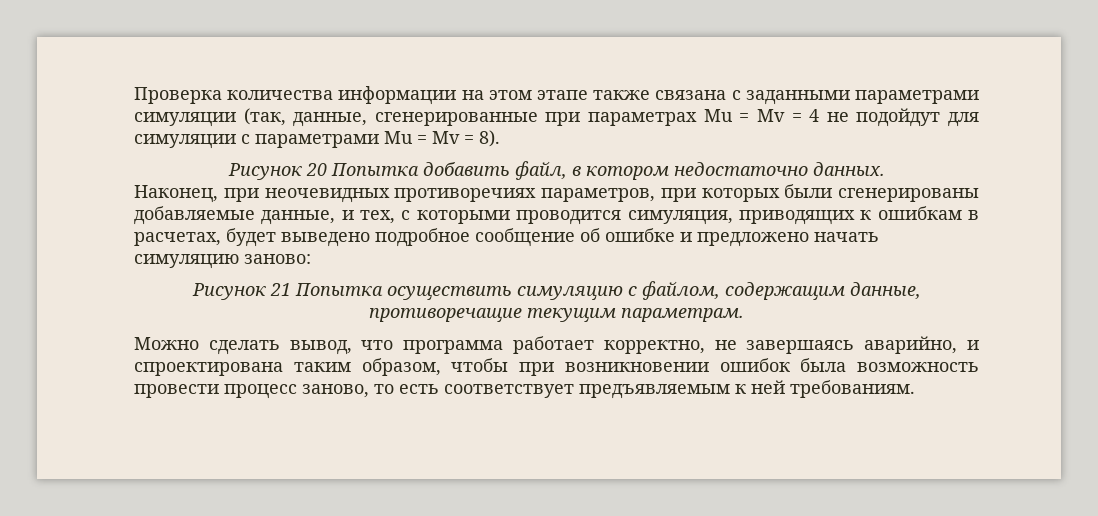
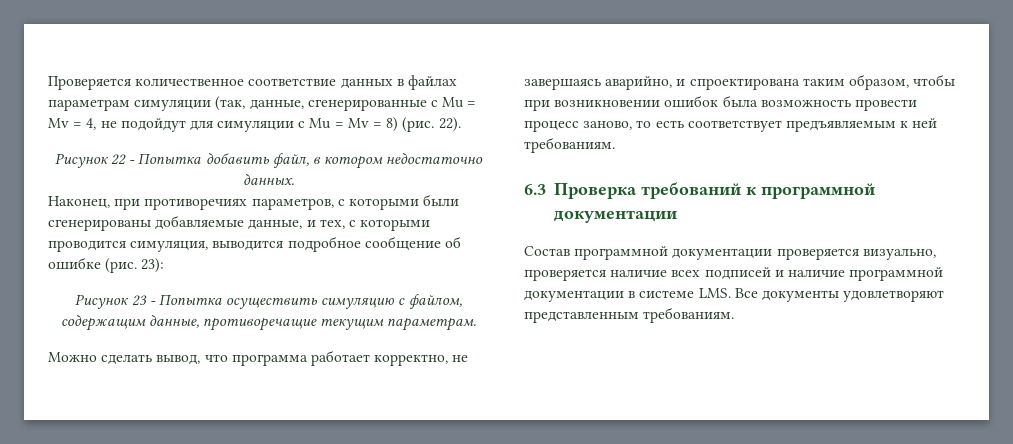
[134,86,980,105] Проверка количества информации на этом этапе также связана с заданными параметрами -> [48,75,457,90] [48,99,130,111] Проверяется количественное соответствие данных в файлах параметрам
[545,109,820,126] при параметрах Mu = Mv = 4 -> [430,97,477,108] [48,118,97,130] с Mu = Mv = 4,
[255,130,500,148] [227,163,327,180] параметрами Mu = Mv = 8). // Рисунок 20 -> [309,117,461,132] [54,153,136,168] Mu = Mv = 8) (рис. 22). // Рисунок 22 -
[264,188,390,203] неочевидных -> (141, 204) none
[660,188,780,202] при которых -> [337,198,419,210] с которыми
[738,206,980,225] [134,228,879,247] [134,254,311,269] [191,283,291,300] приводящих к ошибкам в расчетах, будет выведено подробное сообщение об ошибке и предложено начать симуляцию заново: // Рисунок 21 -> [212,236,461,252] [48,257,165,273] [75,294,156,309] выводится подробное сообщение об ошибке (рис. 23): // Рисунок 23 -
(915, 389) none -> [524,182,876,199] [553,210,678,223] [524,246,936,260] [524,267,944,281] [524,288,945,302] [524,307,735,323] // 6.3 Проверка требований к программной документации // Состав программной документации проверяется визуально, проверяется наличие всех подписей и наличие программной документации в системе LMS. Все документы удовлетворяют представленным требованиям.

